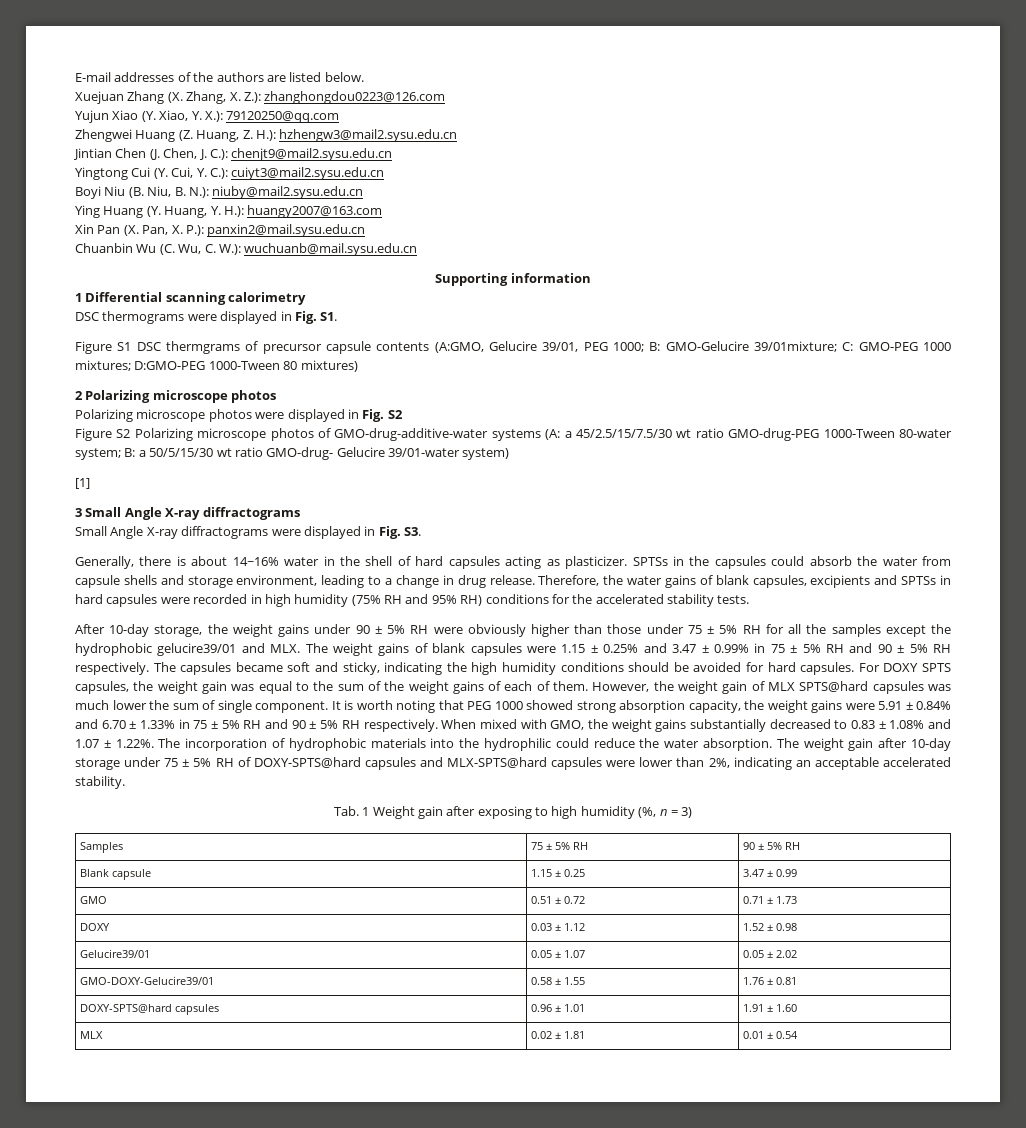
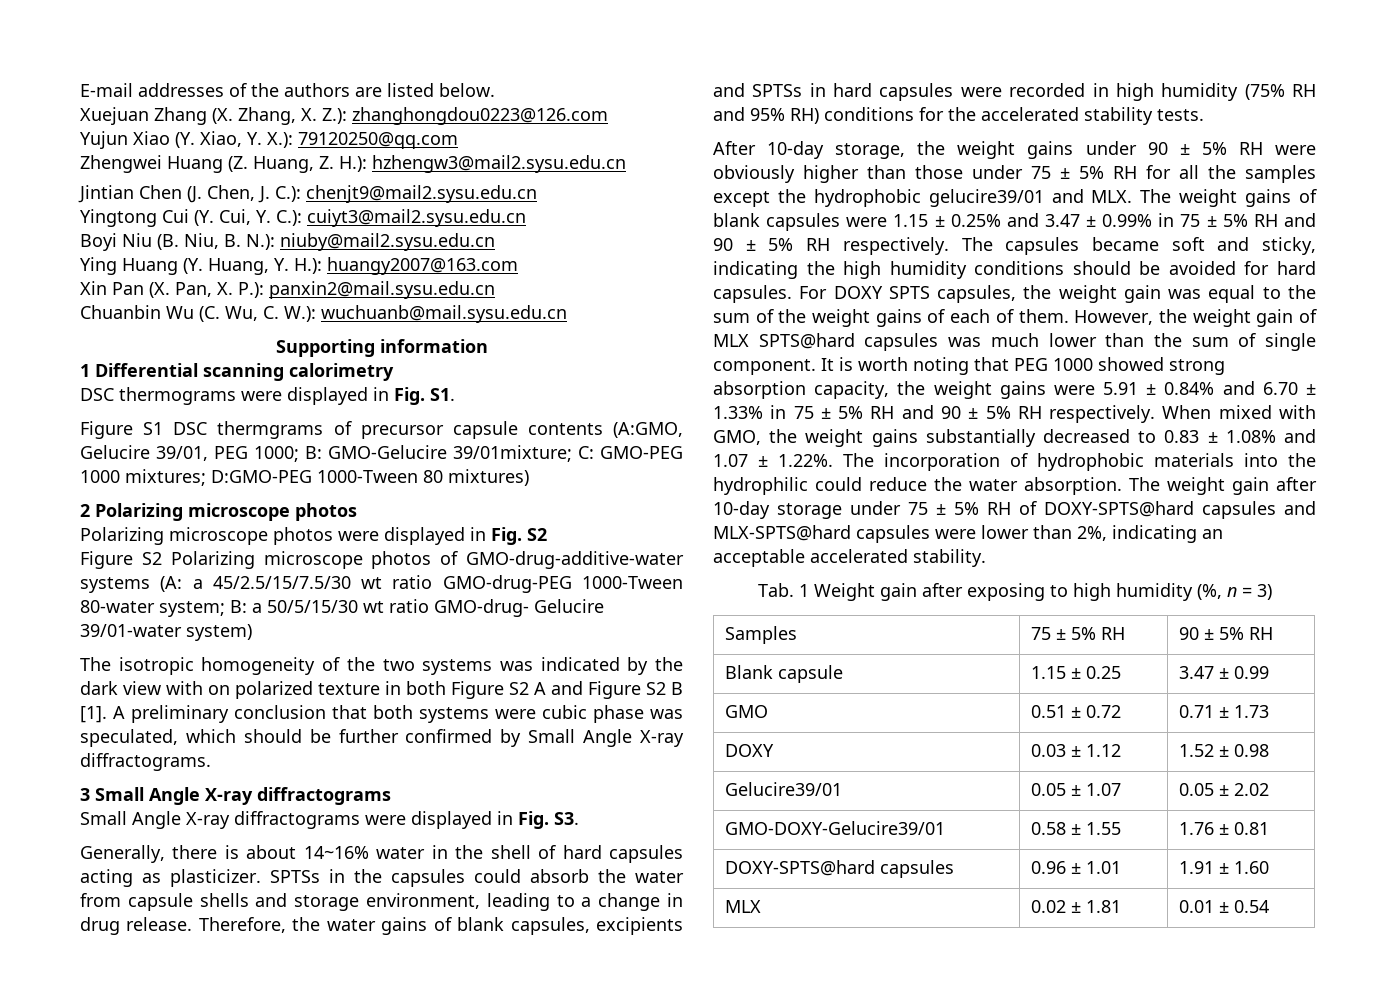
[75,478,90,489] [1] -> [80,657,683,675] [80,681,683,699] [80,705,683,723] [80,729,685,747] [80,753,211,771] The isotropic homogeneity of the two systems was indicated by the dark view with on polarized texture in both Figure S2 A and Figure S2 B [1]. A preliminary conclusion that both systems were cubic phase was speculated, which should be further confirmed by Small Angle X-ray diffractograms.
(147, 705) none -> [1105,333,1145,347] than

